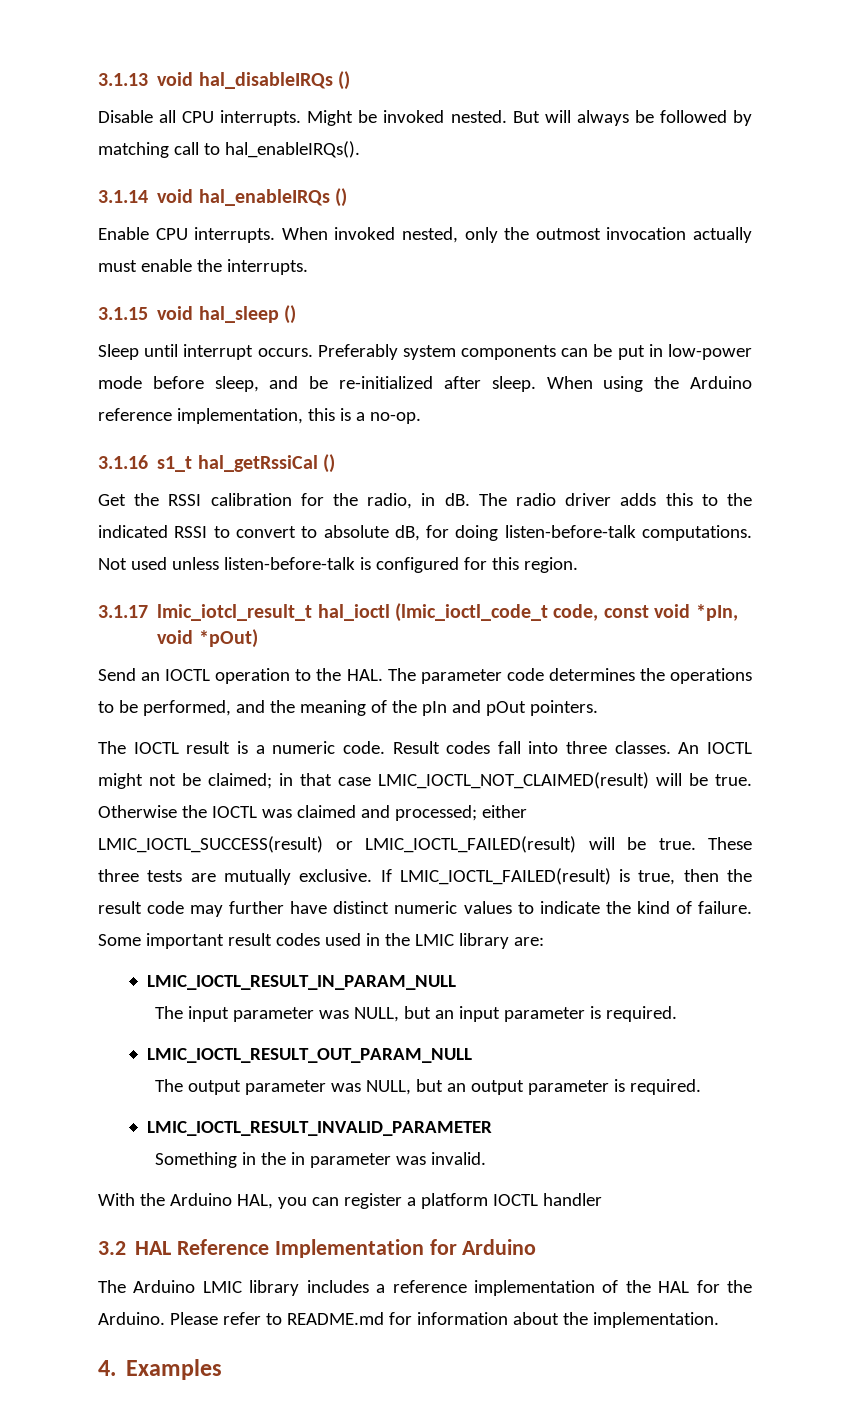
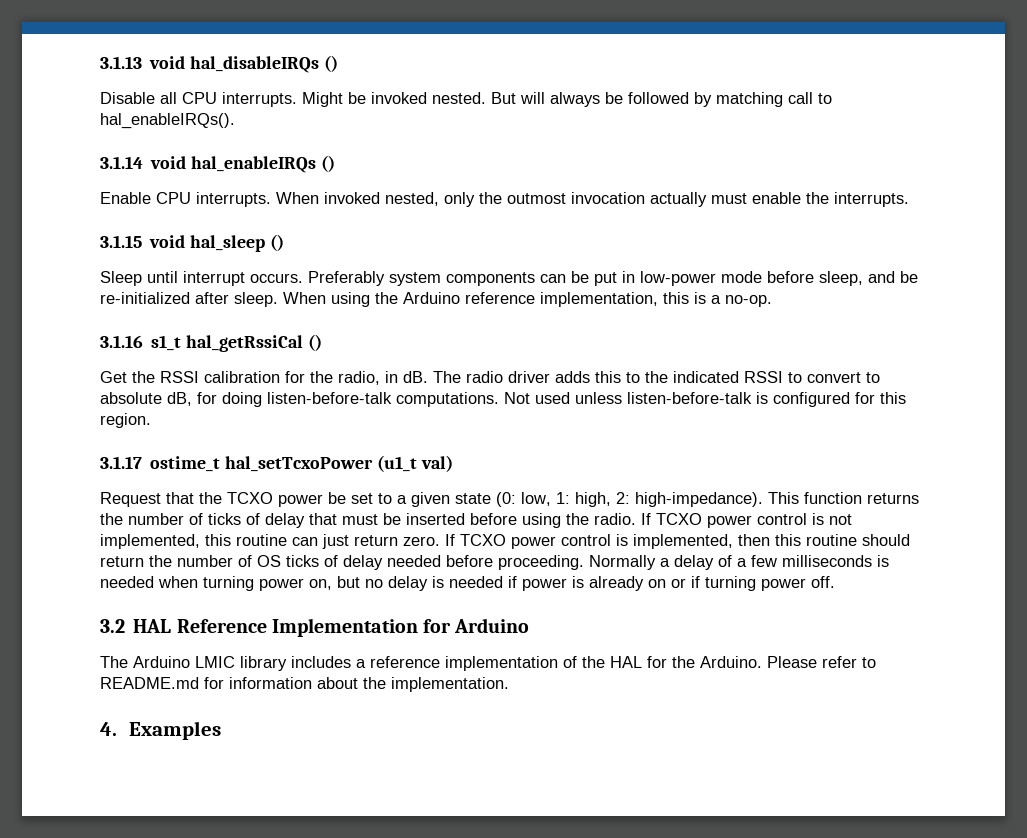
[157,603,738,622] [157,629,258,648] [98,668,752,684] [98,700,598,716] [98,741,752,754] [98,772,752,789] [98,805,527,821] [98,836,752,853] [98,868,752,885] [98,901,753,917] [98,933,544,949] [146,975,456,990] [154,1006,677,1022] [146,1048,472,1063] [154,1079,701,1095] [146,1121,492,1136] [154,1152,486,1168] [98,1193,602,1209] lmic_iotcl_result_t hal_ioctl (lmic_ioctl_code_t code, const void *pIn, void *pOut) // Send an IOCTL operation to the HAL. The parameter code determines the operations to be performed, and the meaning of the pIn and pOut pointers. // The IOCTL result is a numeric code. Result codes fall into three classes. An IOCTL might not be claimed; in that case LMIC_IOCTL_NOT_CLAIMED(result) will be true. Otherwise the IOCTL was claimed and processed; either LMIC_IOCTL_SUCCESS(result) or LMIC_IOCTL_FAILED(result) will be true. These three tests are mutually exclusive. If LMIC_IOCTL_FAILED(result) is true, then the result code may further have distinct numeric values to indicate the kind of failure. Some important result codes used in the LMIC library are: // LMIC_IOCTL_RESULT_IN_PARAM_NULL // The input parameter was NULL, but an input parameter is required. // LMIC_IOCTL_RESULT_OUT_PARAM_NULL // The output parameter was NULL, but an output parameter is required. // LMIC_IOCTL_RESULT_INVALID_PARAMETER // Something in the in parameter was invalid. // With the Arduino HAL, you can register a platform IOCTL handler -> [150,455,453,472] [100,492,919,507] [100,513,852,528] [100,534,910,549] [100,555,889,570] [100,576,835,591] ostime_t hal_setTcxoPower (u1_t val) // Request that the TCXO power be set to a given state (0: low, 1: high, 2: high-impedance). This function returns the number of ticks of delay that must be inserted before using the radio. If TCXO power control is not implemented, this routine can just return zero. If TCXO power control is implemented, then this routine should return the number of OS ticks of delay needed before proceeding. Normally a delay of a few milliseconds is needed when turning power on, but no delay is needed if power is already on or if turning power off.

